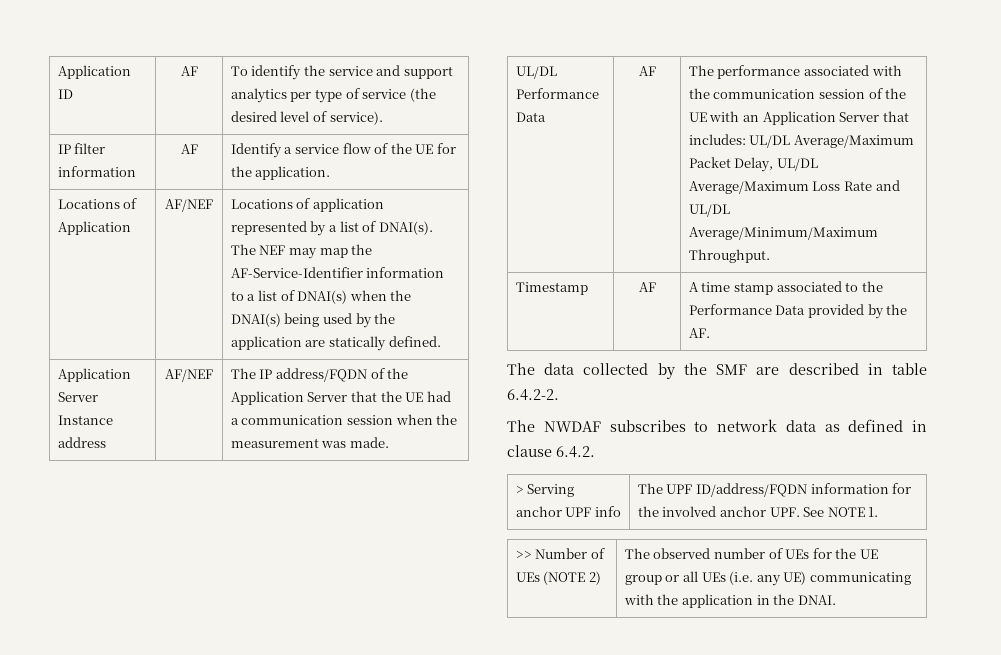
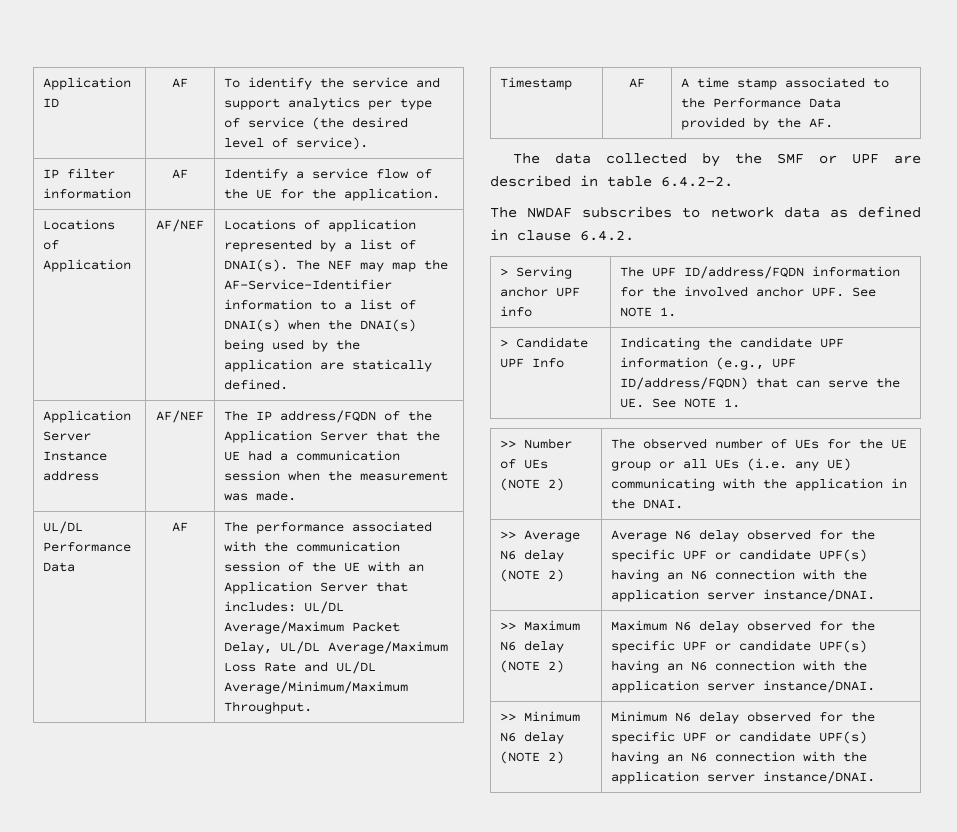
(748, 369) none -> [818,153,879,164] or UPF
(879, 512) none -> [499,337,588,348] [499,358,564,368] [619,337,844,350] [619,357,796,370] [619,377,900,390] [619,398,740,408] // > Candidate UPF Info | Indicating the candidate UPF information (e.g., UPF ID/address/FQDN) that can serve the UE. See NOTE 1.
(836, 600) none -> [499,530,580,542] [499,549,564,562] [499,569,564,582] [610,529,875,542] [610,549,867,562] [610,569,867,582] [610,589,875,602] [499,620,580,631] [499,640,564,653] [499,660,564,673] [610,620,875,633] [610,640,867,653] [610,660,867,673] [610,680,875,693] [499,711,580,722] [499,731,564,744] [499,751,564,764] [610,711,875,724] [610,731,867,744] [610,751,867,764] [610,771,875,784] // >> Average N6 delay (NOTE 2) | Average N6 delay observed for the specific UPF or candidate UPF(s) having an N6 connection with the application server instance/DNAI. // >> Maximum N6 delay (NOTE 2) | Maximum N6 delay observed for the specific UPF or candidate UPF(s) having an N6 connection with the application server instance/DNAI. // >> Minimum N6 delay (NOTE 2) | Minimum N6 delay observed for the specific UPF or candidate UPF(s) having an N6 connection with the application server instance/DNAI.

